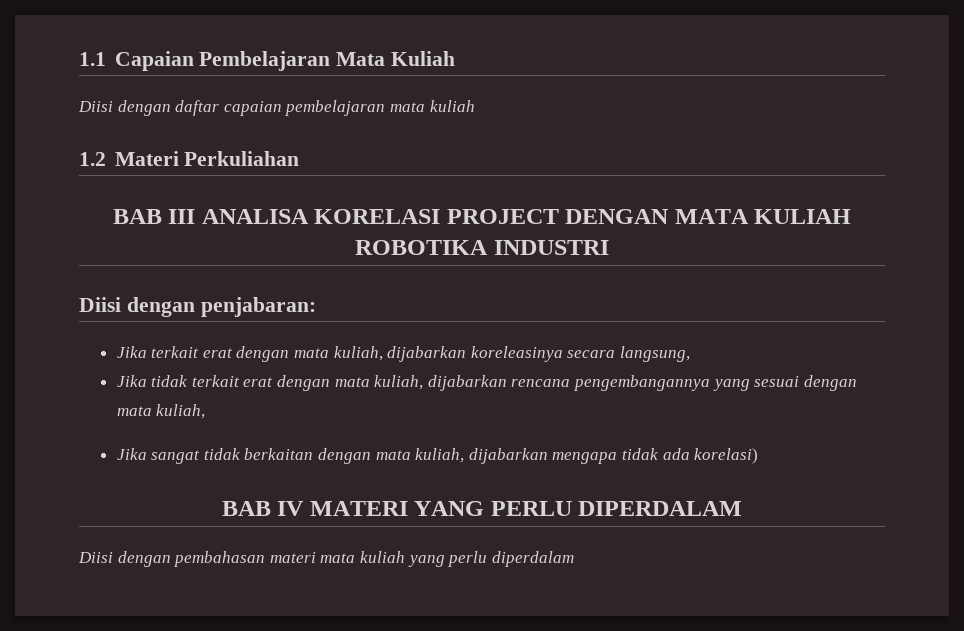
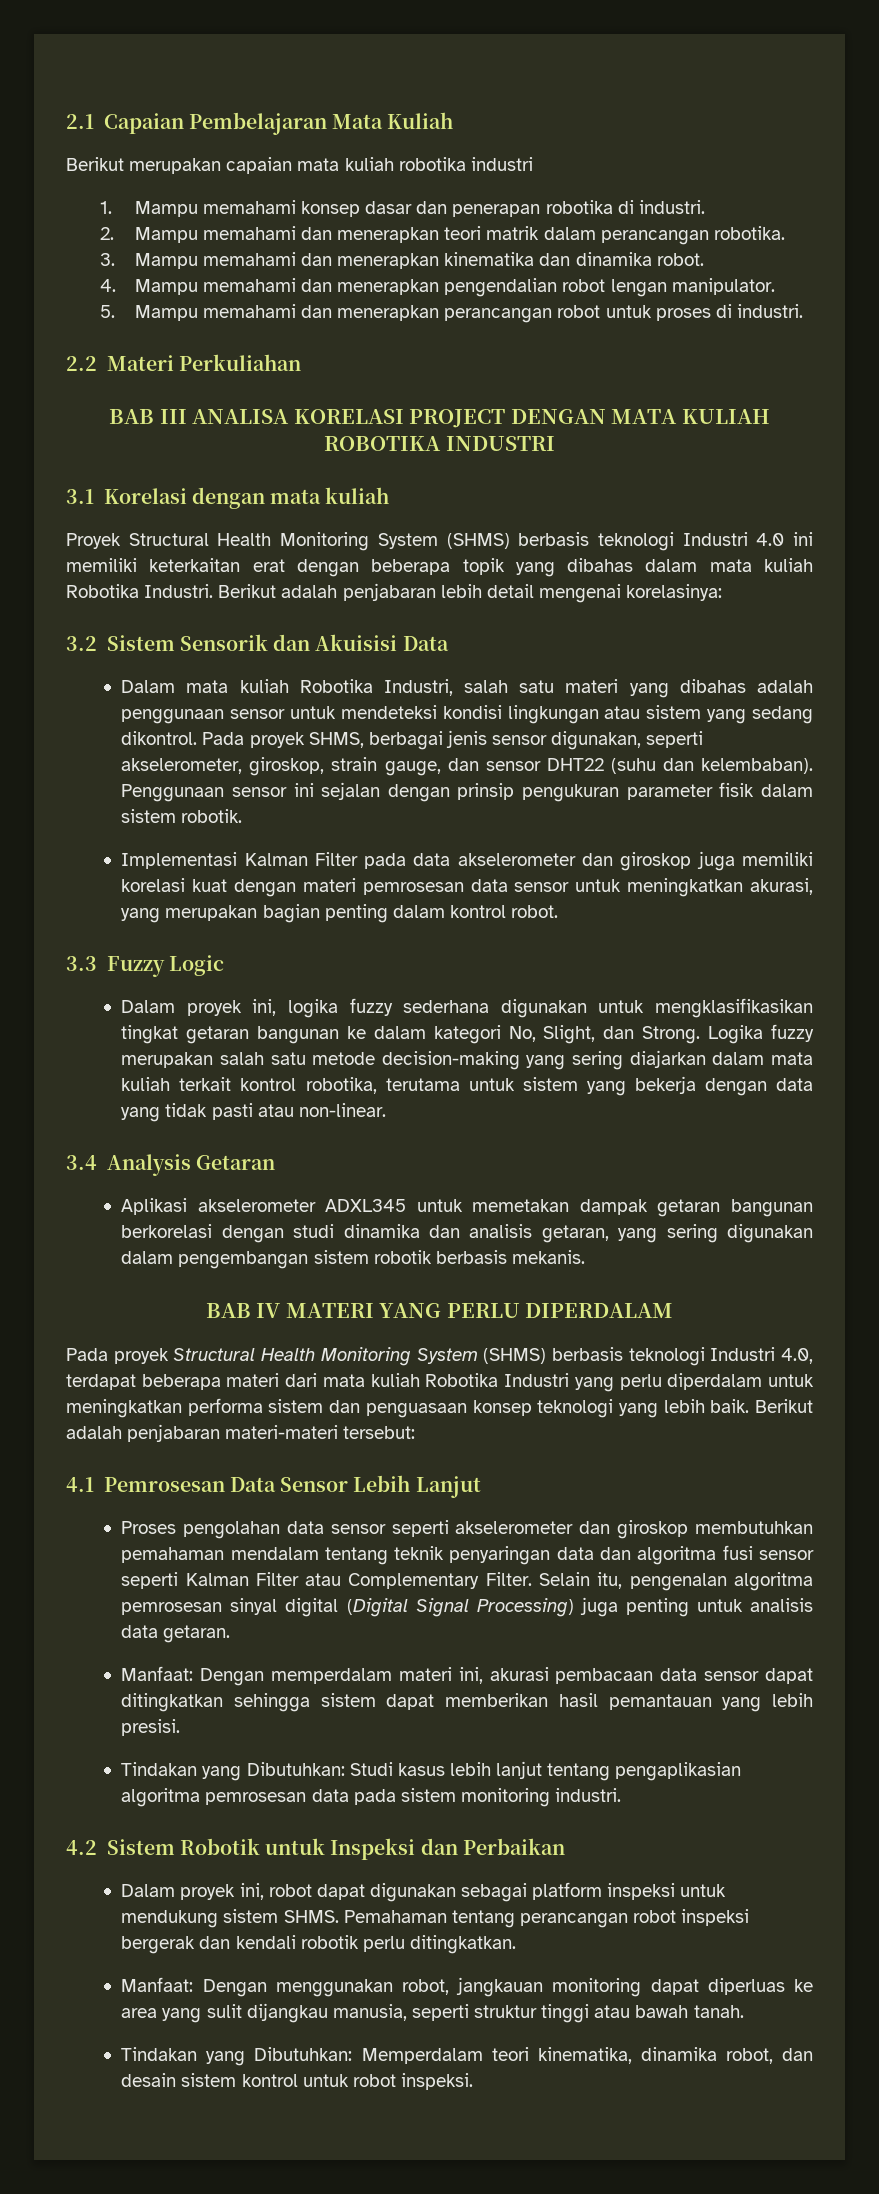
[79,52,106,66] 1.1 -> [66,114,94,129] 2.1
[78,100,475,116] [79,152,106,166] Diisi dengan daftar capaian pembelajaran mata kuliah // 1.2 -> [66,157,533,174] [100,200,705,217] [100,226,785,245] [100,252,704,269] [100,278,775,297] [100,304,803,323] [66,356,97,371] Berikut merupakan capaian mata kuliah robotika industri // 1. Mampu memahami konsep dasar dan penerapan robotika di industri. // 2. Mampu memahami dan menerapkan teori matrik dalam perancangan robotika. // 3. Mampu memahami dan menerapkan kinematika dan dinamika robot. // 4. Mampu memahami dan menerapkan pengendalian robot lengan manipulator. // 5. Mampu memahami dan menerapkan perancangan robot untuk proses di industri. // 2.2
[79,297,316,317] [116,346,690,362] [116,375,857,391] [116,404,206,419] [116,448,759,464] Diisi dengan penjabaran: // Jika terkait erat dengan mata kuliah, dijabarkan koreleasinya secara langsung, // Jika tidak terkait erat dengan mata kuliah, dijabarkan rencana pengembangannya yang sesuai dengan mata kuliah, // Jika sangat tidak berkaitan dengan mata kuliah, dijabarkan mengapa tidak ada korelasi) -> [66,487,390,509] [66,532,814,551] [66,558,813,577] [66,583,723,603] [66,634,449,651] [121,679,813,698] [121,705,813,724] [121,730,704,750] [121,757,814,776] [121,782,814,802] [121,809,243,823] [121,851,813,871] [121,878,814,897] [121,904,559,923] [66,955,224,977] [121,998,814,1018] [121,1024,814,1044] [121,1050,814,1070] [121,1076,813,1096] [121,1103,386,1122] [66,1154,275,1176] [121,1198,813,1217] [121,1224,814,1243] [121,1250,585,1269] 3.1 Korelasi dengan mata kuliah // Proyek Structural Health Monitoring System (SHMS) berbasis teknologi Industri 4.0 ini memiliki keterkaitan erat dengan beberapa topik yang dibahas dalam mata kuliah Robotika Industri. Berikut adalah penjabaran lebih detail mengenai korelasinya: // 3.2 Sistem Sensorik dan Akuisisi Data // Dalam mata kuliah Robotika Industri, salah satu materi yang dibahas adalah penggunaan sensor untuk mendeteksi kondisi lingkungan atau sistem yang sedang dikontrol. Pada proyek SHMS, berbagai jenis sensor digunakan, seperti akselerometer, giroskop, strain gauge, dan sensor DHT22 (suhu dan kelembaban). Penggunaan sensor ini sejalan dengan prinsip pengukuran parameter fisik dalam sistem robotik. // Implementasi Kalman Filter pada data akselerometer dan giroskop juga memiliki korelasi kuat dengan materi pemrosesan data sensor untuk meningkatkan akurasi, yang merupakan bagian penting dalam kontrol robot. // 3.3 Fuzzy Logic // Dalam proyek ini, logika fuzzy sederhana digunakan untuk mengklasifikasikan tingkat getaran bangunan ke dalam kategori No, Slight, dan Strong. Logika fuzzy merupakan salah satu metode decision-making yang sering diajarkan dalam mata kuliah terkait kontrol robotika, terutama untuk sistem yang bekerja dengan data yang tidak pasti atau non-linear. // 3.4 Analysis Getaran // Aplikasi akselerometer ADXL345 untuk memetakan dampak getaran bangunan berkorelasi dengan studi dinamika dan analisis getaran, yang sering digunakan dalam pengembangan sistem robotik berbasis mekanis.
[78,551,574,567] Diisi dengan pembahasan materi mata kuliah yang perlu diperdalam -> [66,1347,814,1366] [66,1373,815,1392] [66,1398,814,1418] [66,1424,416,1442] [66,1475,481,1498] [121,1520,814,1539] [121,1545,814,1565] [121,1572,813,1591] [121,1597,814,1617] [121,1625,231,1643] [121,1666,814,1686] [121,1693,814,1712] [121,1719,181,1736] [121,1761,742,1781] [121,1788,622,1807] [66,1838,565,1860] [121,1882,727,1902] [121,1909,750,1928] [121,1935,516,1954] [121,1977,814,1997] [121,2003,744,2023] [121,2047,814,2066] [121,2073,473,2090] Pada proyek Structural Health Monitoring System (SHMS) berbasis teknologi Industri 4.0, terdapat beberapa materi dari mata kuliah Robotika Industri yang perlu diperdalam untuk meningkatkan performa sistem dan penguasaan konsep teknologi yang lebih baik. Berikut adalah penjabaran materi-materi tersebut: // 4.1 Pemrosesan Data Sensor Lebih Lanjut // Proses pengolahan data sensor seperti akselerometer dan giroskop membutuhkan pemahaman mendalam tentang teknik penyaringan data dan algoritma fusi sensor seperti Kalman Filter atau Complementary Filter. Selain itu, pengenalan algoritma pemrosesan sinyal digital (Digital Signal Processing) juga penting untuk analisis data getaran. // Manfaat: Dengan memperdalam materi ini, akurasi pembacaan data sensor dapat ditingkatkan sehingga sistem dapat memberikan hasil pemantauan yang lebih presisi. // Tindakan yang Dibutuhkan: Studi kasus lebih lanjut tentang pengaplikasian algoritma pemrosesan data pada sistem monitoring industri. // 4.2 Sistem Robotik untuk Inspeksi dan Perbaikan // Dalam proyek ini, robot dapat digunakan sebagai platform inspeksi untuk mendukung sistem SHMS. Pemahaman tentang perancangan robot inspeksi bergerak dan kendali robotik perlu ditingkatkan. // Manfaat: Dengan menggunakan robot, jangkauan monitoring dapat diperluas ke area yang sulit dijangkau manusia, seperti struktur tinggi atau bawah tanah. // Tindakan yang Dibutuhkan: Memperdalam teori kinematika, dinamika robot, dan desain sistem kontrol untuk robot inspeksi.

